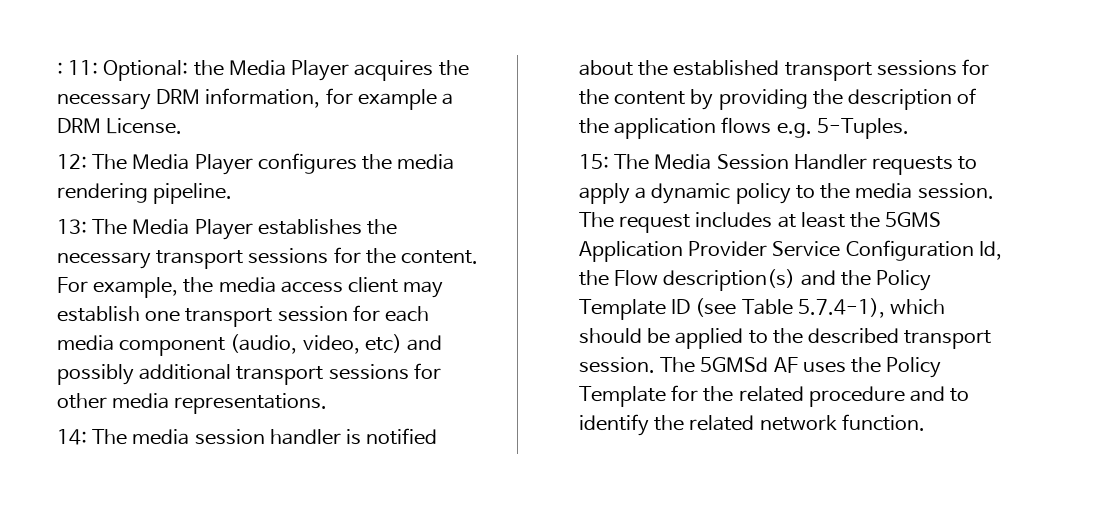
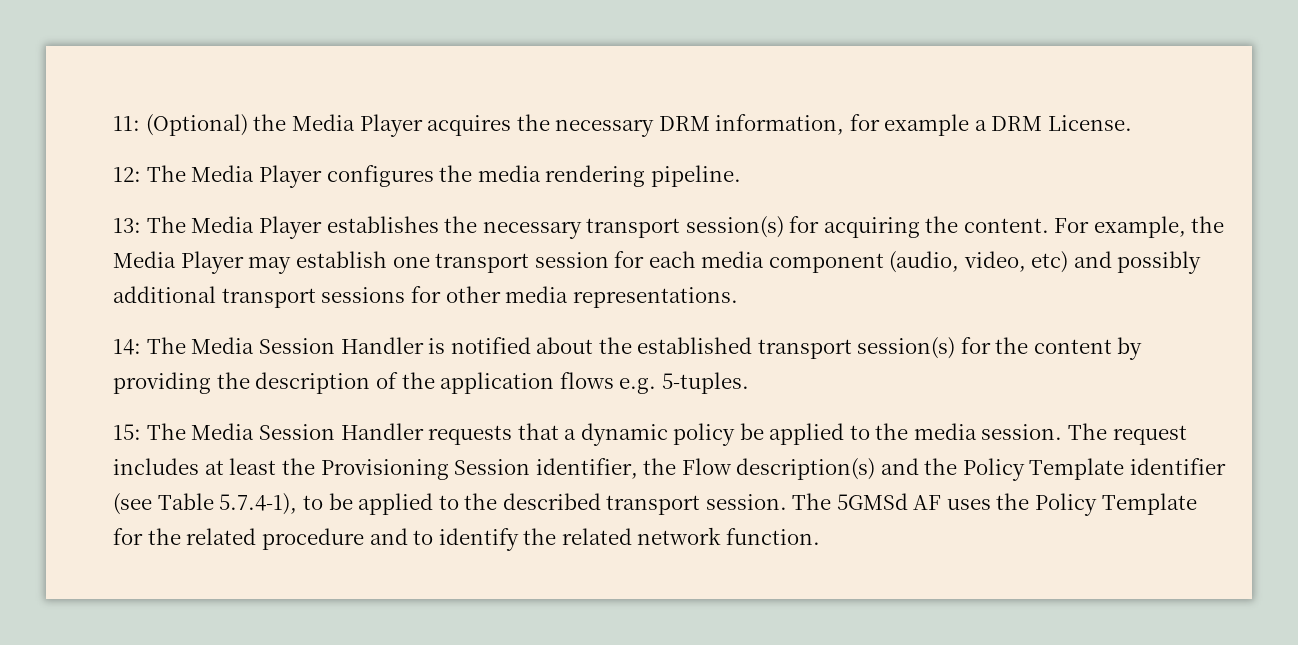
[56,60,189,81] : 11: Optional: -> [113,114,248,136] 11: (Optional)
[248,247,361,264] sessions for -> [685,216,920,238] session(s) for acquiring
[218,277,399,293] media access client -> [113,251,244,274] Media Player
[132,429,341,445] media session handler -> [191,337,424,354] Media Session Handler
[876,60,957,76] sessions -> [857,337,956,359] session(s)
[816,118,909,139] 5-Tuples. -> [661,372,749,394] 5-tuples.
[958,156,978,170] [578,183,630,204] to apply -> [517,423,559,440] that
(791, 193) none -> [739,423,845,445] be applied
[885,212,942,227] [578,240,1002,262] 5GMS Application Provider Service Configuration Id, -> [320,458,638,480] Provisioning Session identifier,
[671,299,691,314] ID -> [1129,458,1226,475] identifier
[890,299,946,315] [578,328,642,344] which should -> [303,495,324,510] to

